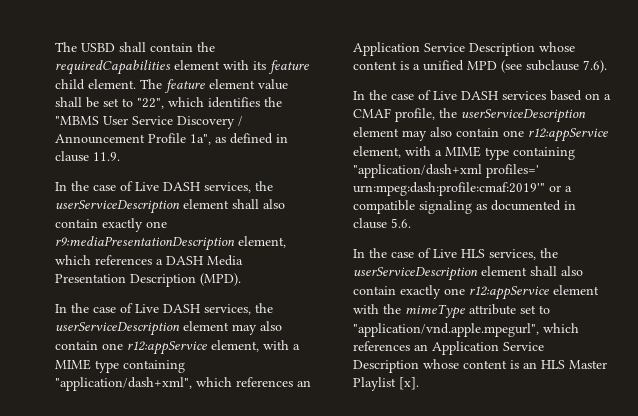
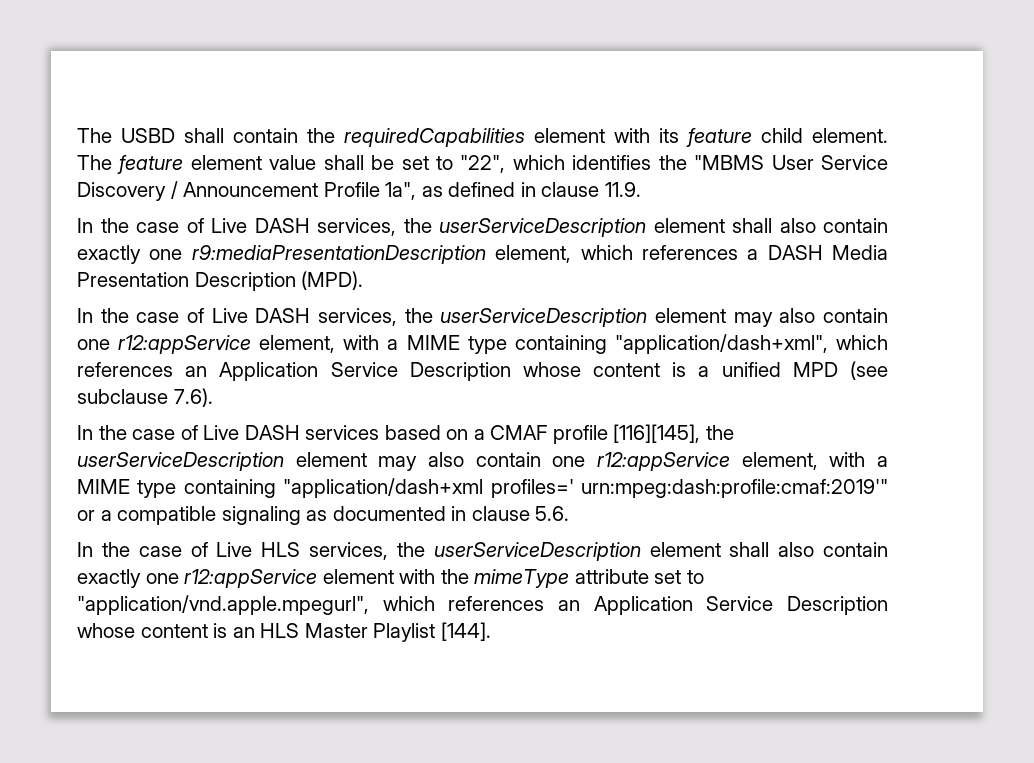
[395,108,435,122] profile, -> [552,424,701,444] profile [116][145],
[399,377,419,390] [x]. -> [440,622,491,641] [144].

